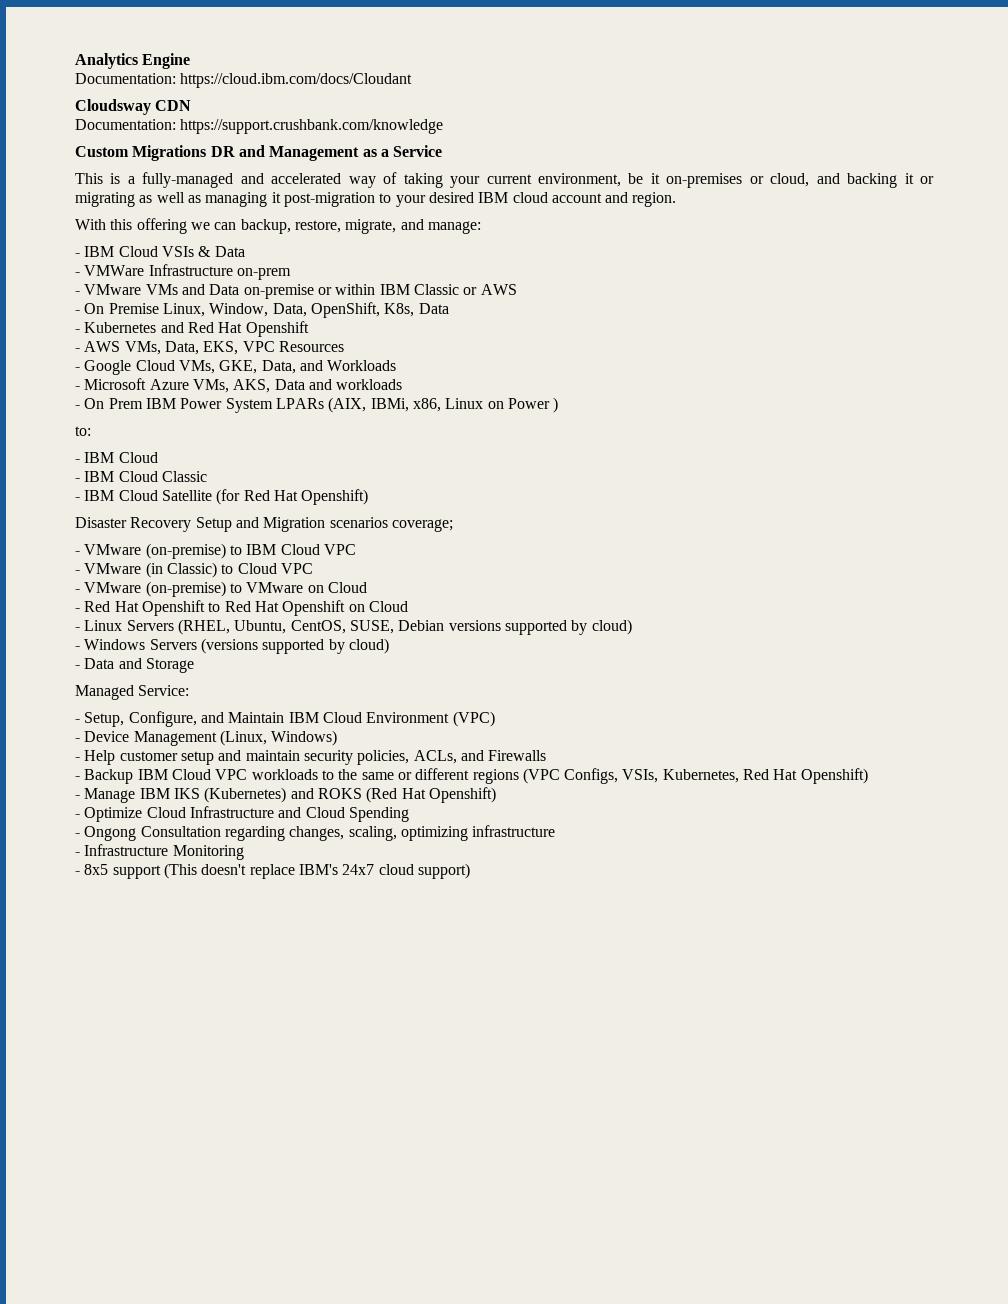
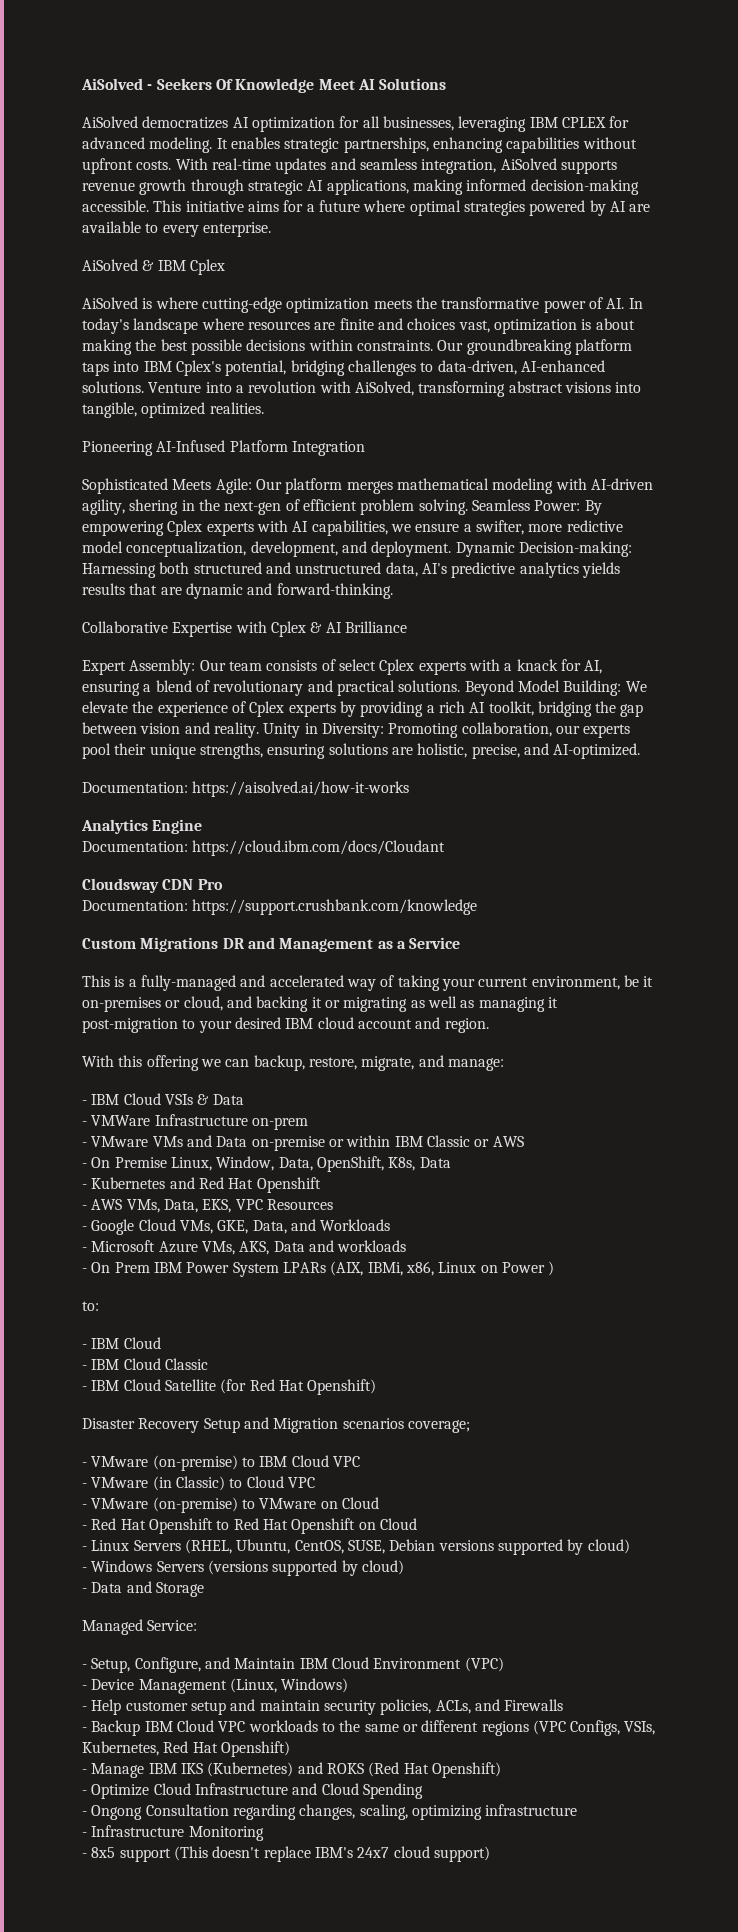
(75, 61) none -> [81,78,447,93] [82,116,630,132] [82,137,637,153] [82,158,617,174] [82,179,639,195] [82,200,651,216] [82,221,271,237] [82,259,225,275] [82,297,643,313] [82,318,635,334] [82,339,632,355] [82,360,605,376] [82,381,642,397] [82,402,264,418] [82,440,365,456] [82,478,653,494] [82,499,602,515] [82,520,623,536] [82,541,632,557] [82,562,620,578] [82,583,393,599] [82,621,407,637] [82,659,603,675] [82,680,647,696] [82,701,644,717] [82,722,631,738] [82,743,641,759] [82,781,410,797] AiSolved - Seekers Of Knowledge Meet AI Solutions // AiSolved democratizes AI optimization for all businesses, leveraging IBM CPLEX for advanced modeling. It enables strategic partnerships, enhancing capabilities without upfront costs. With real-time updates and seamless integration, AiSolved supports revenue growth through strategic AI applications, making informed decision-making accessible. This initiative aims for a future where optimal strategies powered by AI are available to every enterprise. // AiSolved & IBM Cplex // AiSolved is where cutting-edge optimization meets the transformative power of AI. In today's landscape where resources are finite and choices vast, optimization is about making the best possible decisions within constraints. Our groundbreaking platform taps into IBM Cplex's potential, bridging challenges to data-driven, AI-enhanced solutions. Venture into a revolution with AiSolved, transforming abstract visions into tangible, optimized realities. // Pioneering AI-Infused Platform Integration // Sophisticated Meets Agile: Our platform merges mathematical modeling with AI-driven agility, shering in the next-gen of efficient problem solving. Seamless Power: By empowering Cplex experts with AI capabilities, we ensure a swifter, more redictive model conceptualization, development, and deployment. Dynamic Decision-making: Harnessing both structured and unstructured data, AI's predictive analytics yields results that are dynamic and forward-thinking. // Collaborative Expertise with Cplex & AI Brilliance // Expert Assembly: Our team consists of select Cplex experts with a knack for AI, ensuring a blend of revolutionary and practical solutions. Beyond Model Building: We elevate the experience of Cplex experts by providing a rich AI toolkit, bridging the gap between vision and reality. Unity in Diversity: Promoting collaboration, our experts pool their unique strengths, ensuring solutions are holistic, precise, and AI-optimized. // Documentation: https://aisolved.ai/how-it-works //
(192, 105) none -> [197,879,223,890] Pro

